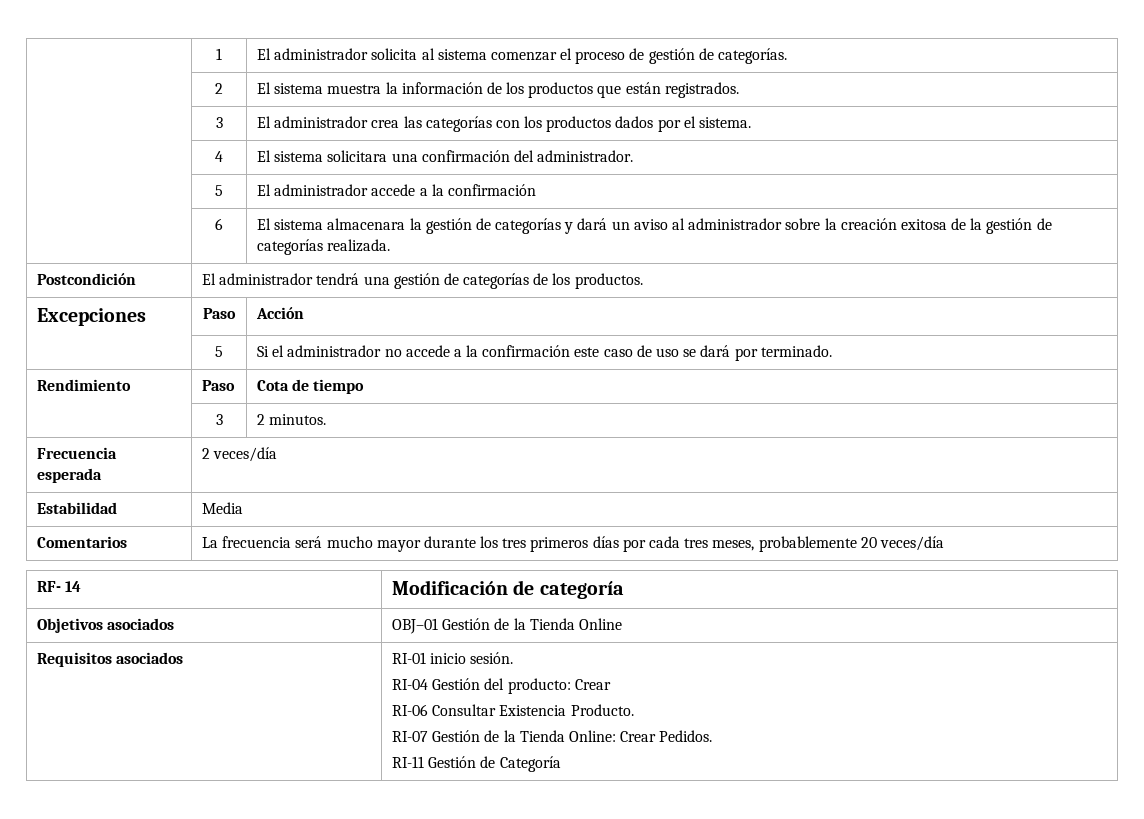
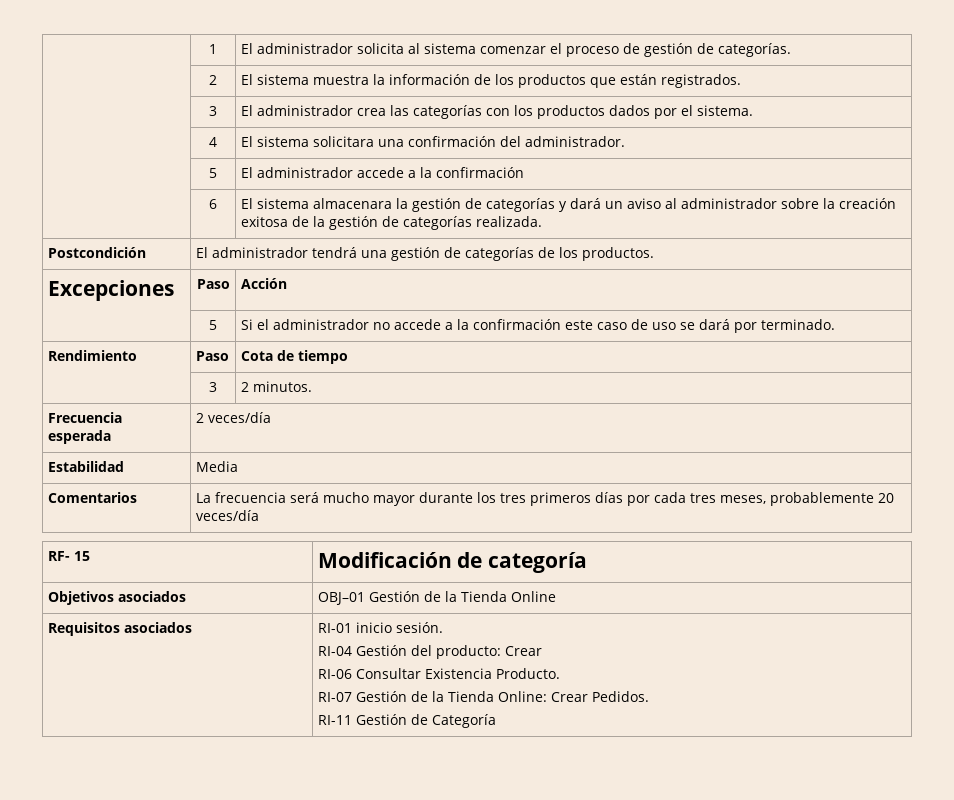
[65,581,82,592] 14 -> [73,551,90,561] 15

